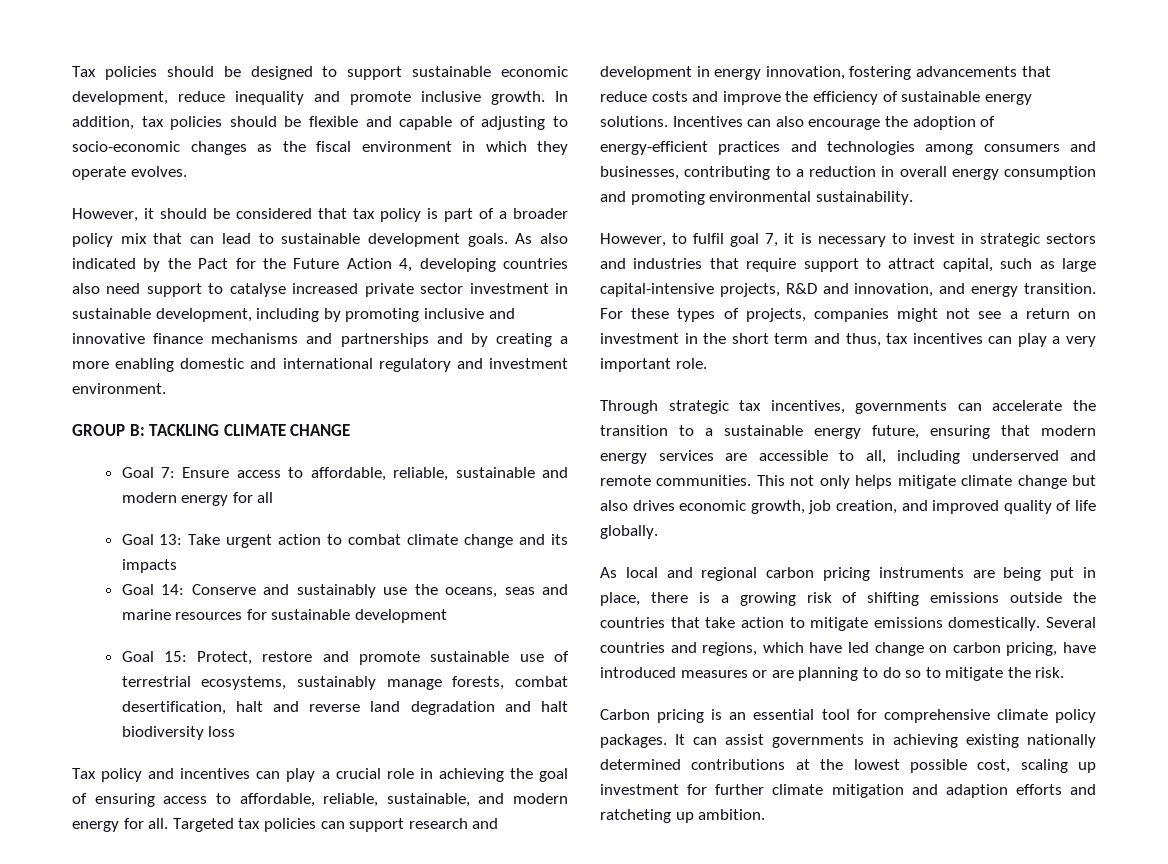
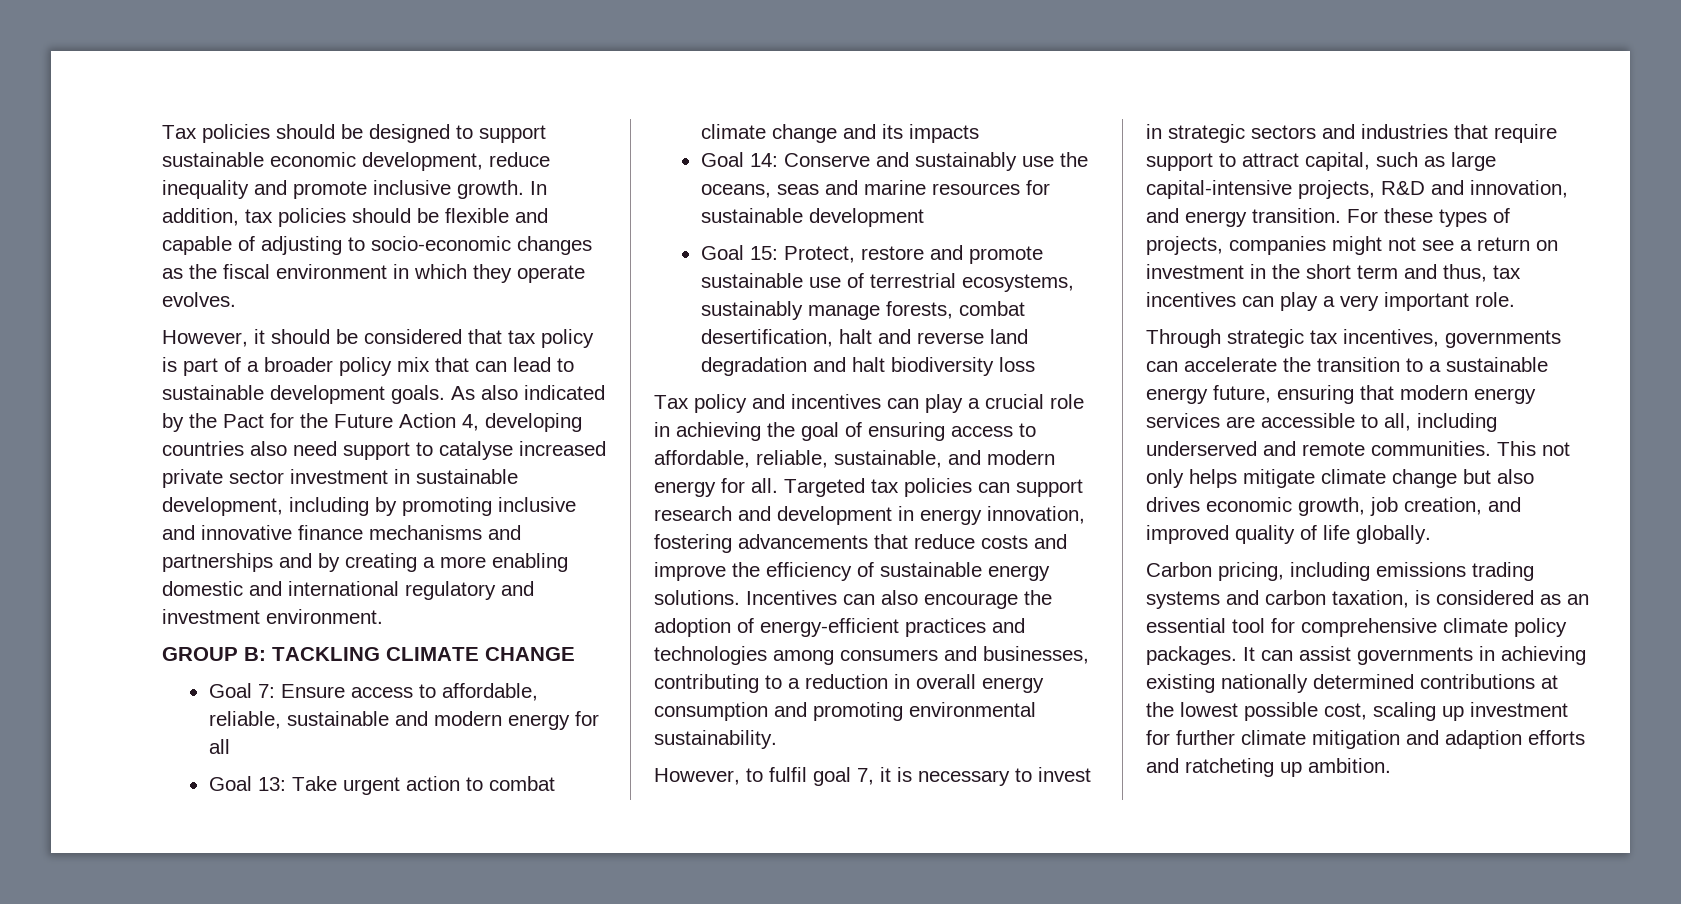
[600,567,1096,581] [600,592,1096,606] [600,617,1096,631] [600,642,1096,656] [600,667,1065,681] [600,709,723,723] As local and regional carbon pricing instruments are being put in place, there is a growing risk of shifting emissions outside the countries that take action to mitigate emissions domestically. Several countries and regions, which have led change on carbon pricing, have introduced measures or are planning to do so to mitigate the risk. // Carbon pricing is -> [1146,562,1534,581] [1146,590,1561,609] Carbon pricing, including emissions trading systems and carbon taxation, is considered as

